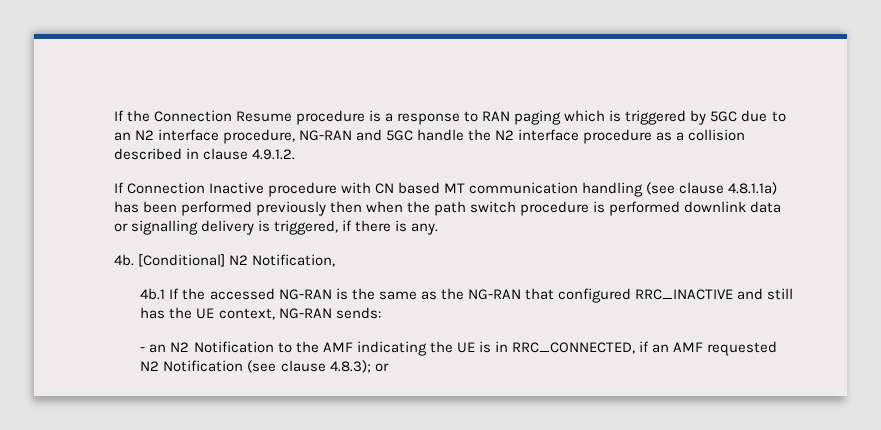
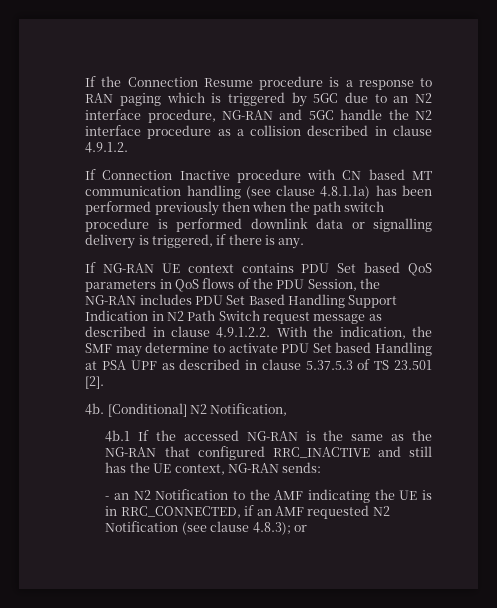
(439, 229) none -> [85,262,433,276] [85,278,381,292] [85,294,398,308] [85,310,382,324] [85,326,432,339] [85,342,433,357] [85,359,433,370] [85,376,105,389] // If NG-RAN UE context contains PDU Set based QoS parameters in QoS flows of the PDU Session, the NG-RAN includes PDU Set Based Handling Support Indication in N2 Path Switch request message as described in clause 4.9.1.2.2. With the indication, the SMF may determine to activate PDU Set based Handling at PSA UPF as described in clause 5.37.5.3 of TS 23.501 [2].

